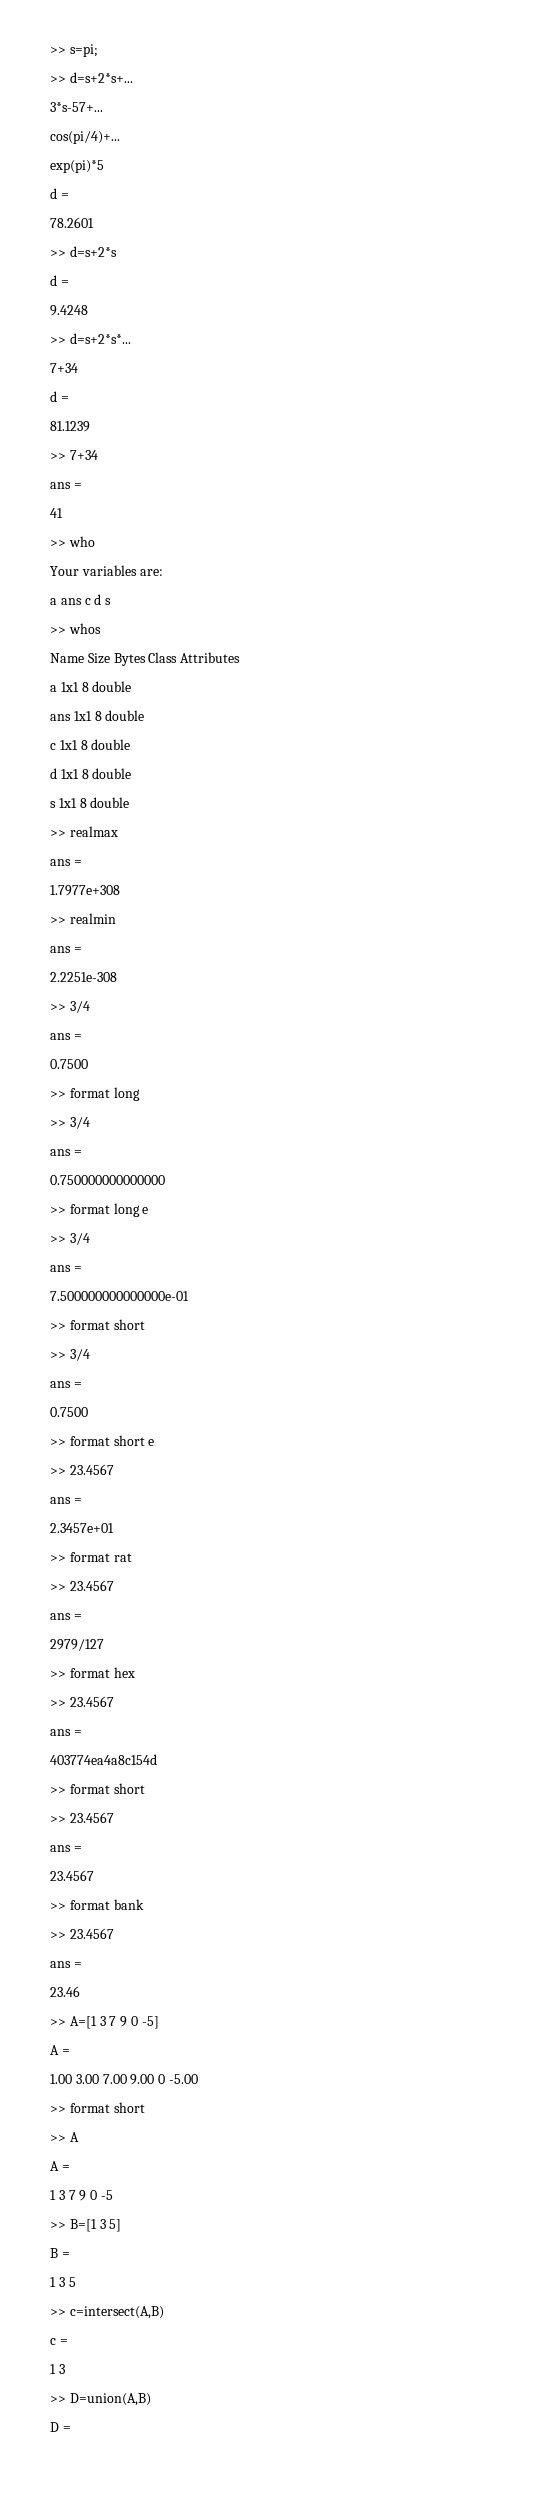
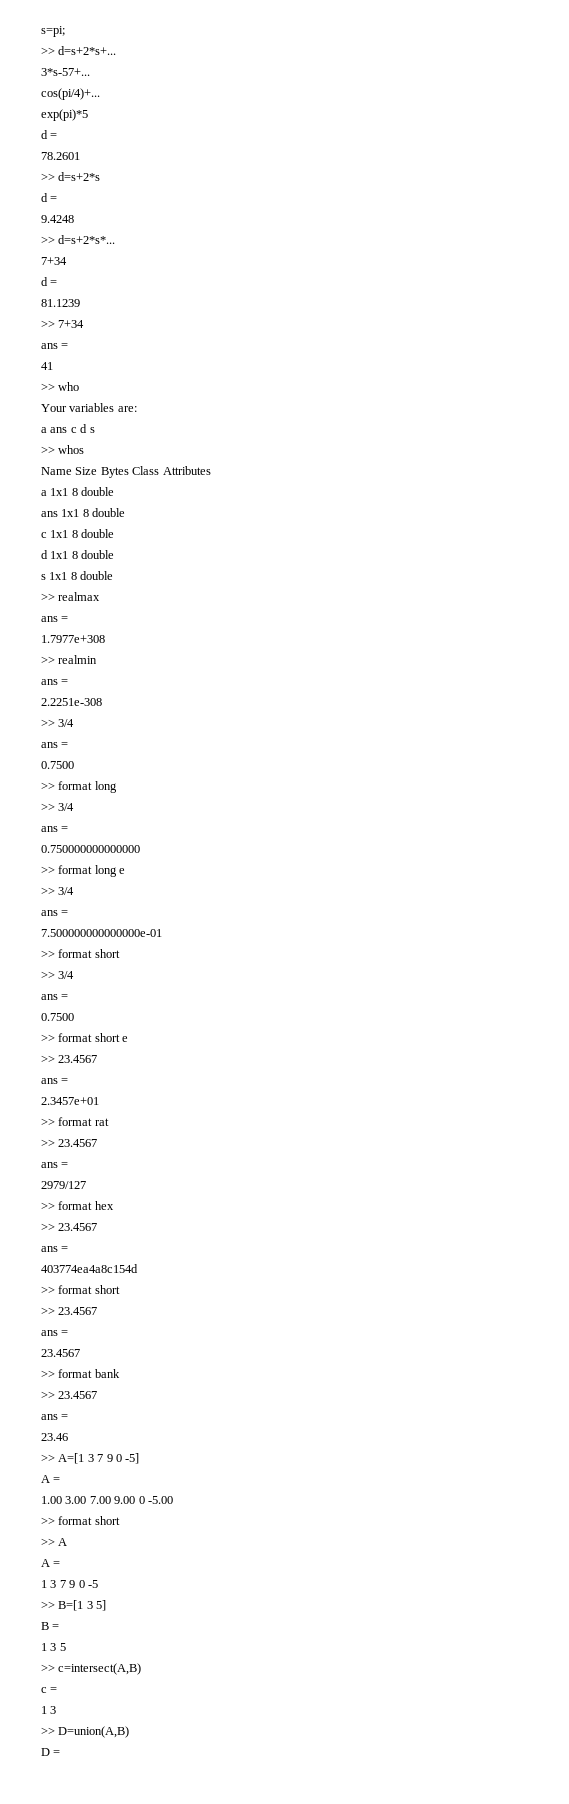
[50,47,66,54] >> -> (41, 31) none

